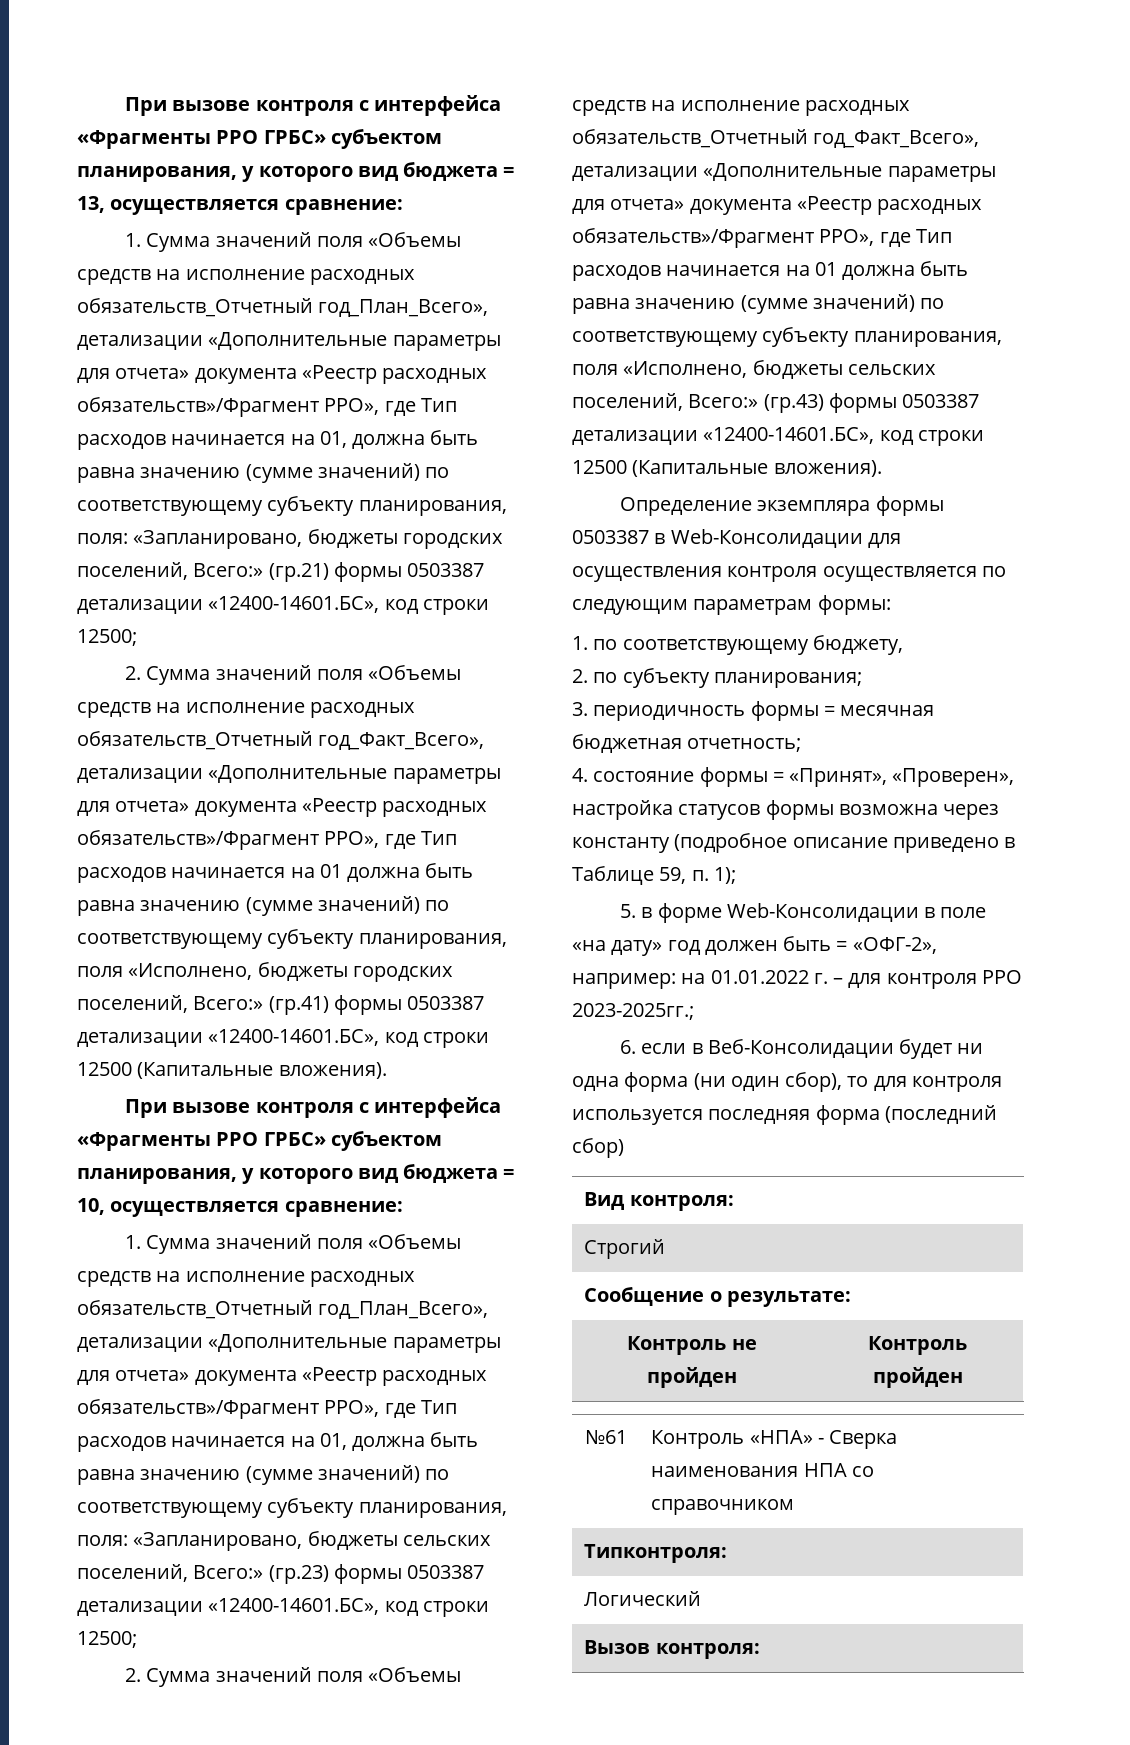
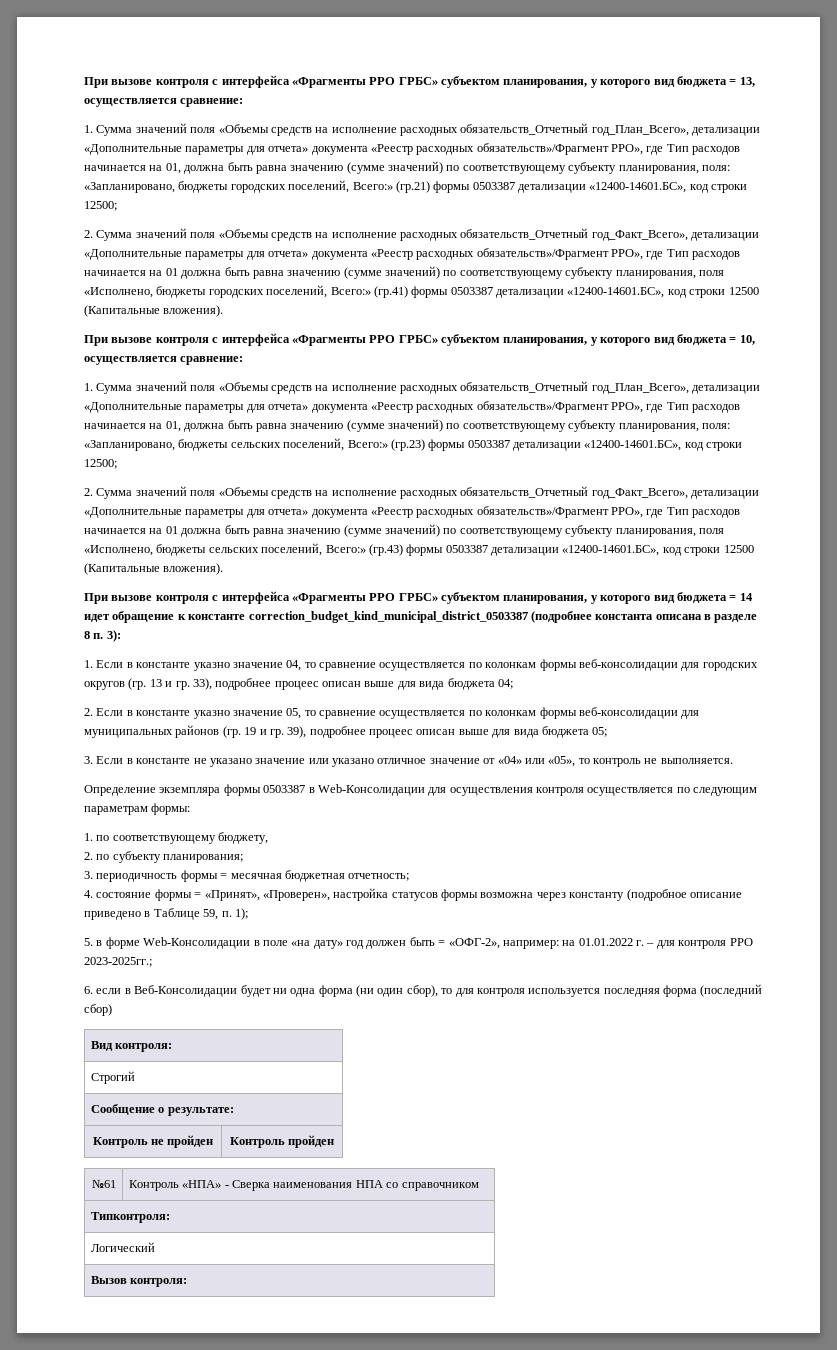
(882, 468) none -> [84,591,753,604] [84,611,758,623] [84,630,121,642] [84,659,758,671] [84,678,513,690] [84,707,700,719] [84,725,608,738] [84,756,733,767] // При вызове контроля с интерфейса «Фрагменты РРО ГРБС» субъектом планирования, у которого вид бюджета = 14 идет обращение к константе correction_budget_kind_municipal_district_0503387 (подробнее константа описана в разделе 8 п. 3): // 1. Если в константе указно значение 04, то сравнение осуществляется по колонкам формы веб-консолидации для городских округов (гр. 13 и гр. 33), подробнее процеес описан выше для вида бюджета 04; // 2. Если в константе указно значение 05, то сравнение осуществляется по колонкам формы веб-консолидации для муниципальных районов (гр. 19 и гр. 39), подробнее процеес описан выше для вида бюджета 05; // 3. Если в константе не указано значение или указано отличное значение от «04» или «05», то контроль не выполняется.

